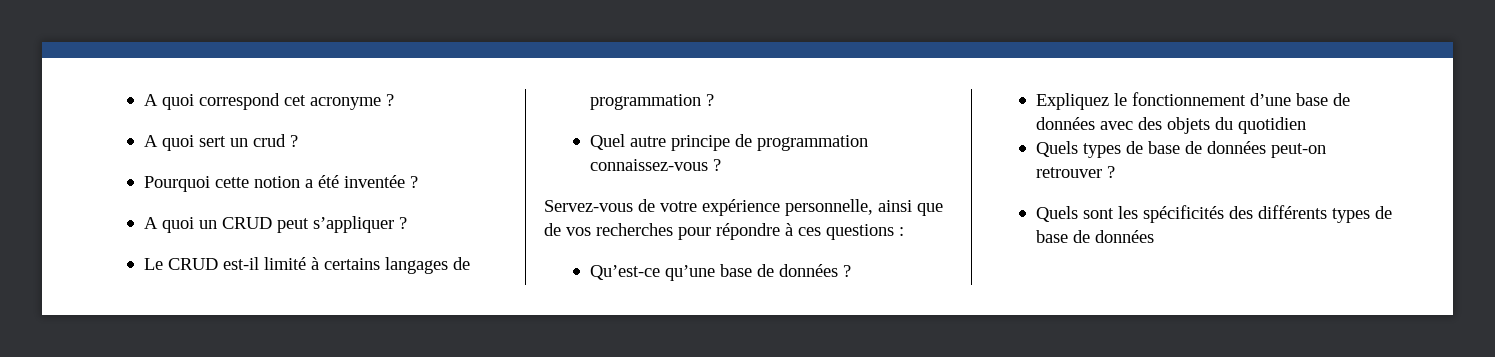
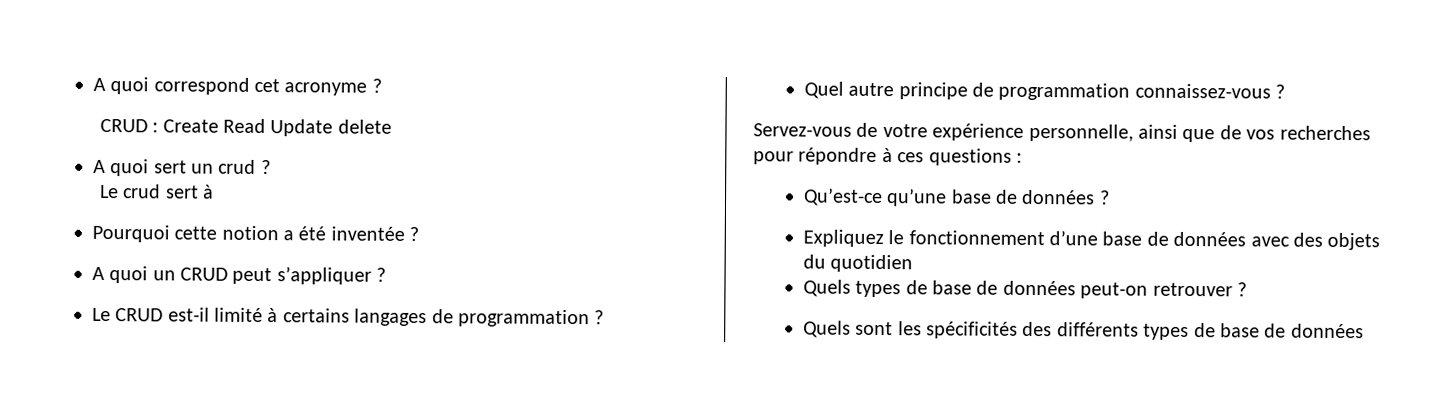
(395, 100) none -> [99,118,392,137] // CRUD : Create Read Update delete
(299, 141) none -> [99,184,214,199] // Le crud sert à

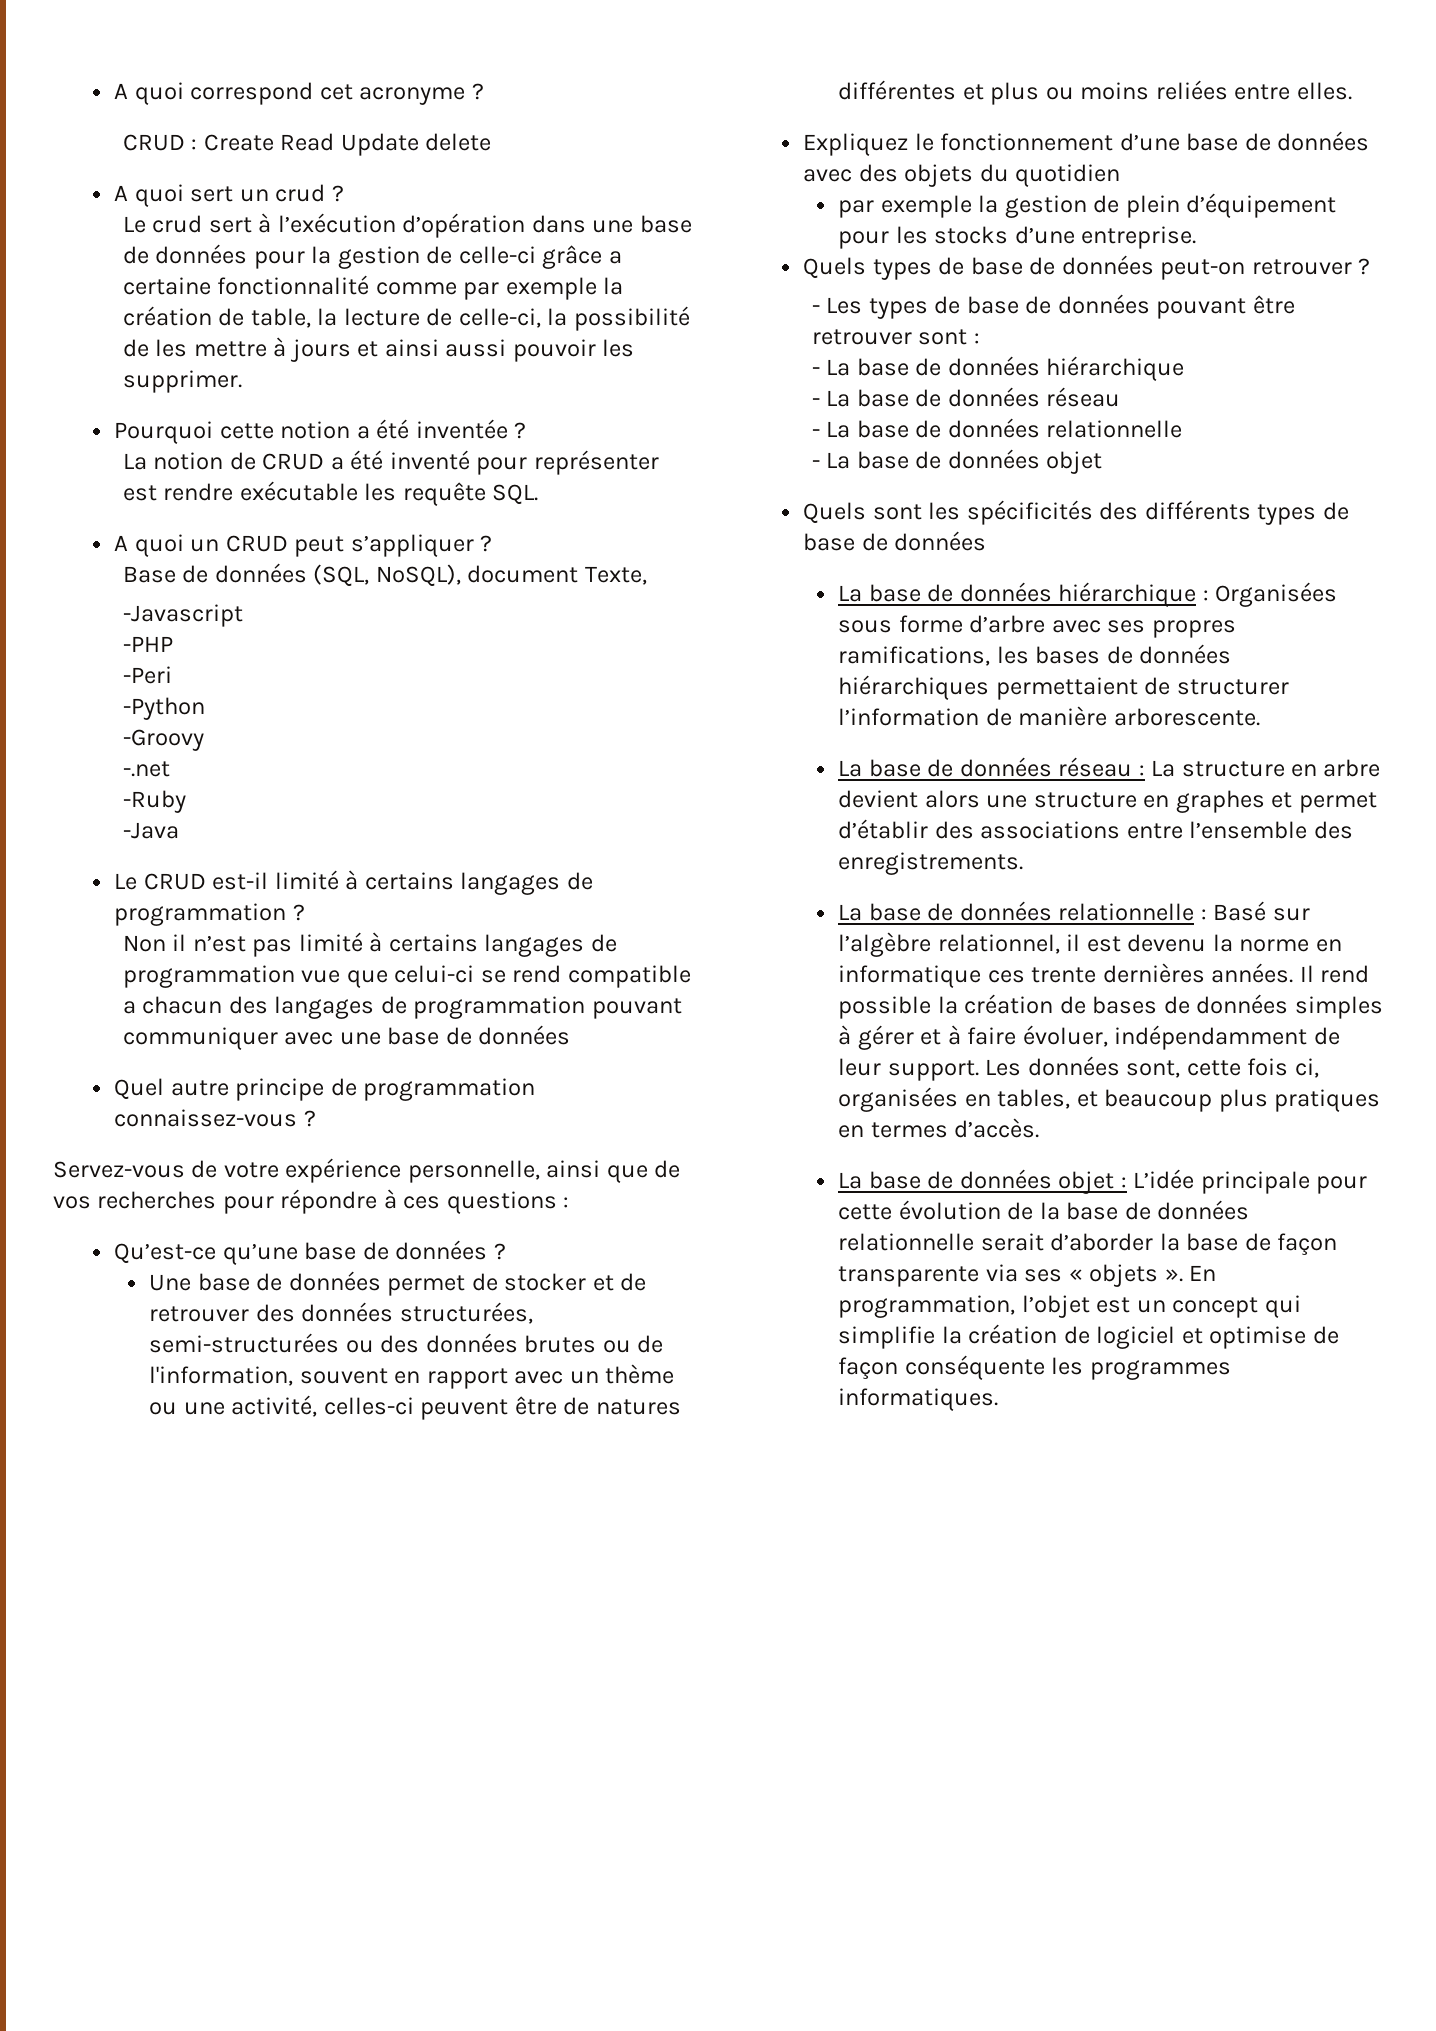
(214, 191) none -> [277,213,692,238] [122,244,622,269] [122,275,624,300] [122,306,690,331] [122,337,635,362] [122,370,242,393] l’exécution d’opération dans une base de données pour la gestion de celle-ci grâce a certaine fonctionnalité comme par exemple la création de table, la lecture de celle-ci, la possibilité de les mettre à jours et ainsi aussi pouvoir les supprimer.
(420, 234) none -> [122,450,659,475] [122,481,539,506] // La notion de CRUD a été inventé pour représenter est rendre exécutable les requête SQL.
(387, 274) none -> [122,563,647,587] [122,604,243,627] [122,636,173,652] [122,666,172,684] [122,697,205,720] [122,729,204,751] [122,761,170,777] [122,790,186,813] [122,822,179,839] // Base de données (SQL, NoSQL), document Texte, // -Javascript // -PHP // -Peri // -Python // -Groovy // -.net // -Ruby // -Java
(605, 317) none -> [122,932,617,957] [122,965,691,988] [122,996,682,1019] [122,1025,571,1050] // Non il n’est pas limité à certains langages de programmation vue que celui-ci se rend compatible a chacun des langages de programmation pouvant communiquer avec une base de données
(1110, 197) none -> [149,1271,646,1296] [149,1302,533,1324] [149,1333,664,1353] [149,1364,675,1389] [149,1395,681,1420] [838,80,1352,105] // Une base de données permet de stocker et de retrouver des données structurées, semi-structurées ou des données brutes ou de l'information, souvent en rapport avec un thème ou une activité, celles-ci peuvent être de natures différentes et plus ou moins reliées entre elles.
(914, 263) none -> [838,193,1337,218] [838,226,1197,249] // par exemple la gestion de plein d’équipement pour les stocks d’une entreprise.
(1248, 289) none -> [811,294,1295,319] [811,329,980,345] [811,356,1185,381] [811,387,1121,407] [811,418,1183,438] [811,449,1103,474] // - Les types de base de données pouvant être retrouver sont : // - La base de données hiérarchique // - La base de données réseau // - La base de données relationnelle // - La base de données objet
(1364, 331) none -> [838,582,1338,607] [838,615,1236,638] [838,644,1232,666] [838,675,1289,700] [838,706,1260,726] [838,757,1381,777] [838,790,1377,813] [838,819,1353,839] [838,852,1024,875] [838,901,1310,921] [838,932,1342,957] [838,963,1370,988] [838,994,1383,1019] [838,1025,1340,1050] [838,1056,1319,1081] [838,1087,1381,1112] [838,1118,1040,1138] [838,1169,1367,1194] [838,1200,1250,1220] [838,1233,1338,1256] [838,1264,1217,1287] [838,1295,1301,1318] [838,1324,1339,1349] [838,1355,1231,1380] [838,1388,999,1411] // La base de données hiérarchique : Organisées sous forme d’arbre avec ses propres ramifications, les bases de données hiérarchiques permettaient de structurer l’information de manière arborescente. // La base de données réseau : La structure en arbre devient alors une structure en graphes et permet d’établir des associations entre l’ensemble des enregistrements. // La base de données relationnelle : Basé sur l’algèbre relationnel, il est devenu la norme en informatique ces trente dernières années. Il rend possible la création de bases de données simples à gérer et à faire évoluer, indépendamment de leur support. Les données sont, cette fois ci, organisées en tables, et beaucoup plus pratiques en termes d’accès. // La base de données objet : L’idée principale pour cette évolution de la base de données relationnelle serait d’aborder la base de façon transparente via ses « objets ». En programmation, l’objet est un concept qui simplifie la création de logiciel et optimise de façon conséquente les programmes informatiques.

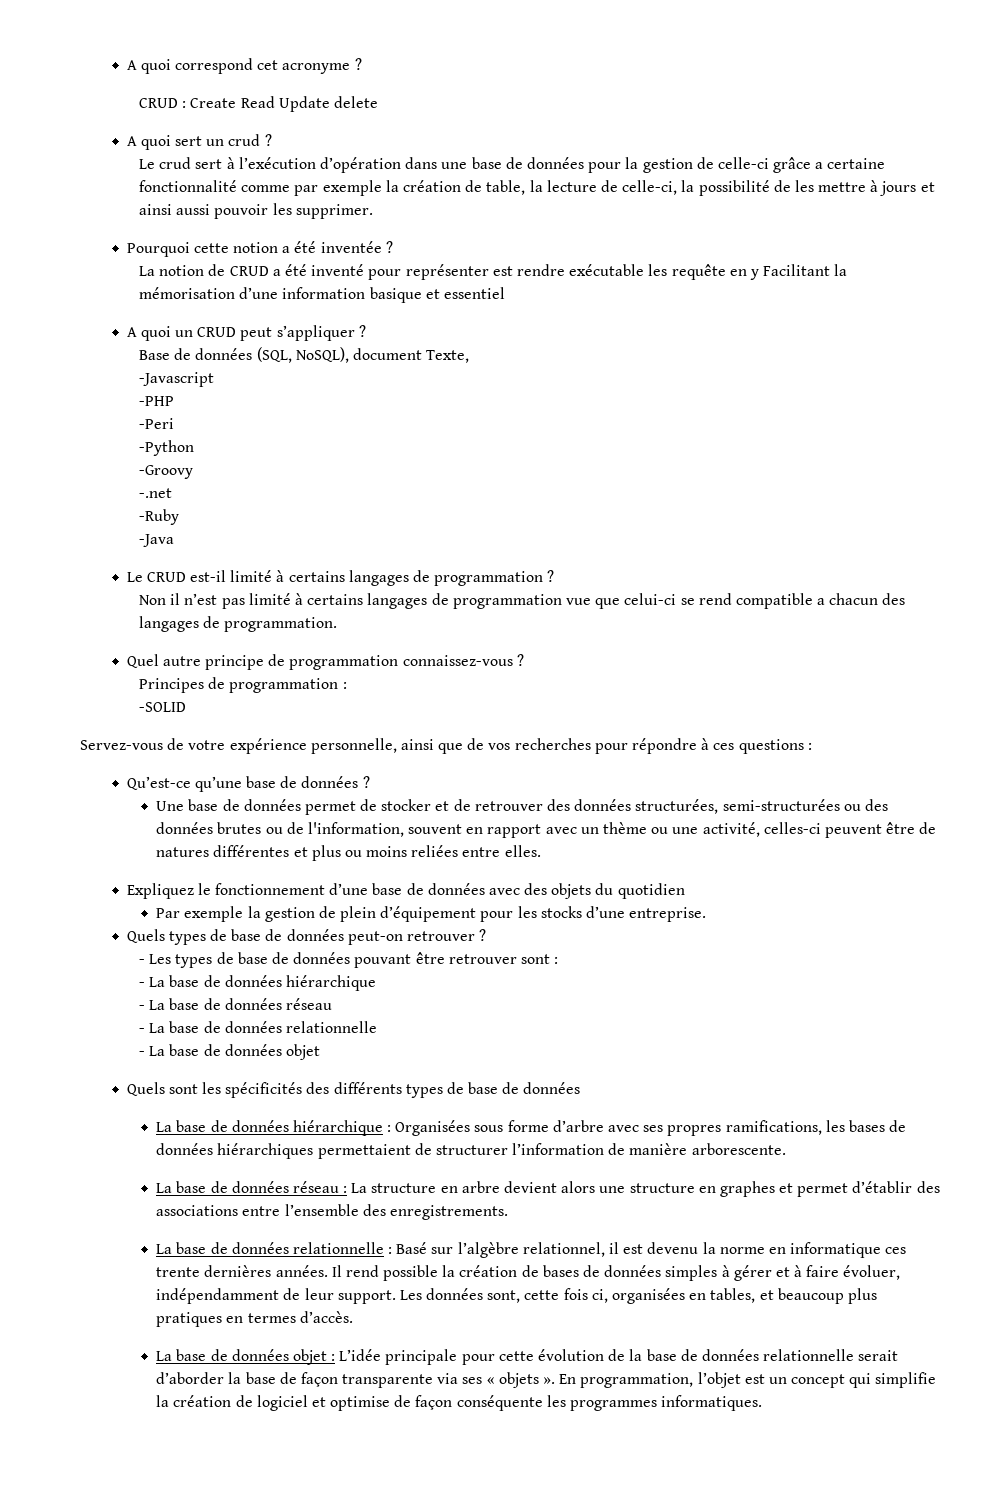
[492,484,539,505] SQL. -> [729,264,848,280] [139,287,506,303] en y Facilitant la mémorisation d’une information basique et essentiel
[413,996,682,1019] [122,1025,571,1050] programmation pouvant communiquer avec une base de données -> [224,617,338,632] programmation.
(316, 1118) none -> [139,677,347,693] [139,702,187,712] // Principes de programmation : // -SOLID
[838,200,875,218] par -> [156,908,181,918] Par

